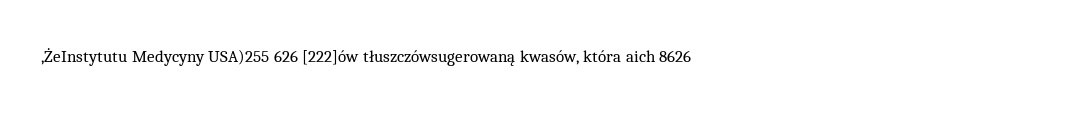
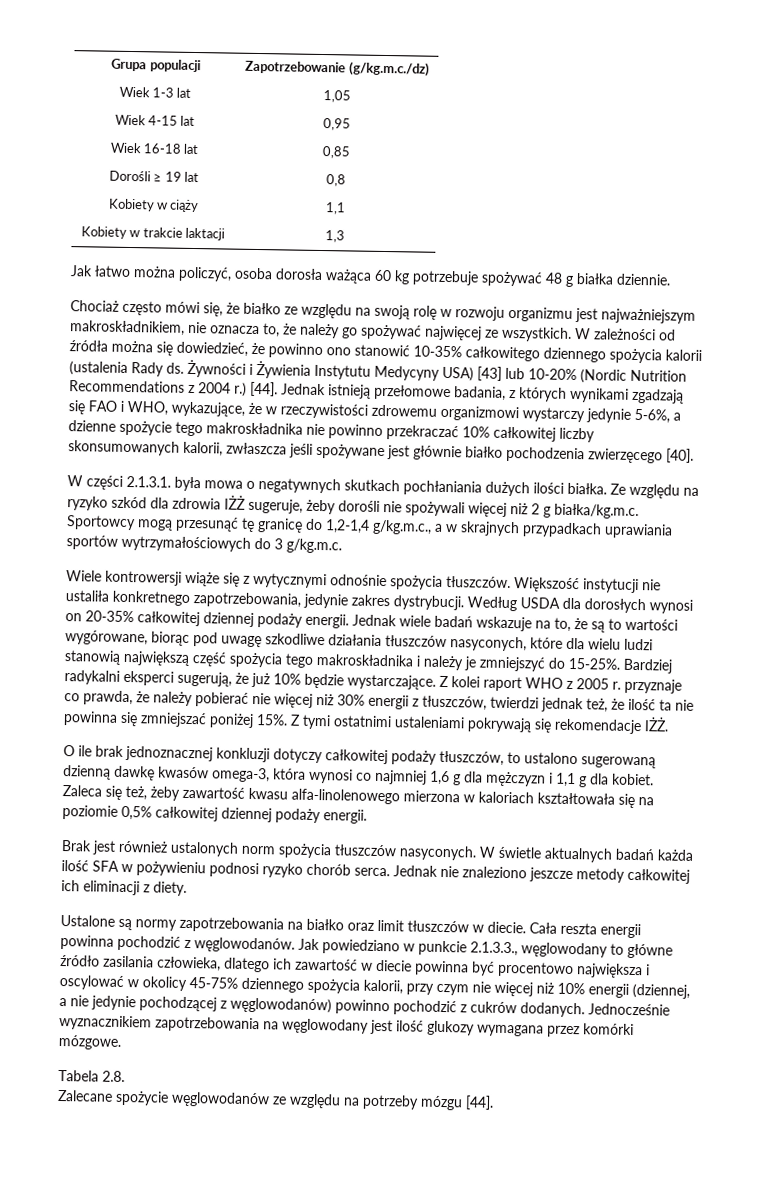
[41,48,692,66] ,ŻeInstytutu Medycyny USA)255 626 [222]ów tłuszczówsugerowaną kwasów, która aich 8626 -> [111,58,201,73] [245,60,430,77] [118,86,192,98] [322,90,351,103] [114,114,196,127] [322,118,351,131] [109,142,200,155] [321,146,351,159] [108,170,200,183] [325,174,346,187] [107,198,200,213] [324,202,346,215] [80,226,226,241] [324,230,345,243] [70,265,671,287] [70,300,696,324] [70,320,676,342] [69,340,702,364] [69,359,687,384] [69,380,684,404] [68,400,681,424] [68,420,595,443] [68,440,694,464] [67,475,699,499] [67,495,639,520] [66,515,673,539] [66,535,342,554] [66,570,661,594] [65,590,693,614] [65,610,678,633] [65,630,653,652] [64,650,672,674] [64,670,682,694] [64,690,694,713] [63,711,669,735] [63,745,656,769] [63,765,654,788] [62,785,654,808] [62,805,367,824] [61,840,693,863] [61,860,690,884] [61,880,187,896] [60,914,641,939] [60,934,673,959] [60,954,650,979] [59,974,690,999] [59,995,670,1018] [59,1014,634,1038] [58,1034,122,1050] [58,1069,125,1083] [57,1089,494,1111] Grupa populacji | Zapotrzebowanie (g/kg.m.c./dz) // Wiek 1-3 lat | 1,05 // Wiek 4-15 lat | 0,95 // Wiek 16-18 lat | 0,85 // Dorośli ≥ 19 lat | 0,8 // Kobiety w ciąży | 1,1 // Kobiety w trakcie laktacji | 1,3 // Jak łatwo można policzyć, osoba dorosła ważąca 60 kg potrzebuje spożywać 48 g białka dziennie. // Chociaż często mówi się, że białko ze względu na swoją rolę w rozwoju organizmu jest najważniejszym makroskładnikiem, nie oznacza to, że należy go spożywać najwięcej ze wszystkich. W zależności od źródła można się dowiedzieć, że powinno ono stanowić 10-35% całkowitego dziennego spożycia kalorii (ustalenia Rady ds. Żywności i Żywienia Instytutu Medycyny USA) [43] lub 10-20% (Nordic Nutrition Recommendations z 2004 r.) [44]. Jednak istnieją przełomowe badania, z których wynikami zgadzają się FAO i WHO, wykazujące, że w rzeczywistości zdrowemu organizmowi wystarczy jedynie 5-6%, a dzienne spożycie tego makroskładnika nie powinno przekraczać 10% całkowitej liczby skonsumowanych kalorii, zwłaszcza jeśli spożywane jest głównie białko pochodzenia zwierzęcego [40]. // W części 2.1.3.1. była mowa o negatywnych skutkach pochłaniania dużych ilości białka. Ze względu na ryzyko szkód dla zdrowia IŻŻ sugeruje, żeby dorośli nie spożywali więcej niż 2 g białka/kg.m.c. Sportowcy mogą przesunąć tę granicę do 1,2-1,4 g/kg.m.c., a w skrajnych przypadkach uprawiania sportów wytrzymałościowych do 3 g/kg.m.c. // Wiele kontrowersji wiąże się z wytycznymi odnośnie spożycia tłuszczów. Większość instytucji nie ustaliła konkretnego zapotrzebowania, jedynie zakres dystrybucji. Według USDA dla dorosłych wynosi on 20-35% całkowitej dziennej podaży energii. Jednak wiele badań wskazuje na to, że są to wartości wygórowane, biorąc pod uwagę szkodliwe działania tłuszczów nasyconych, które dla wielu ludzi stanowią największą część spożycia tego makroskładnika i należy je zmniejszyć do 15-25%. Bardziej radykalni eksperci sugerują, że już 10% będzie wystarczające. Z kolei raport WHO z 2005 r. przyznaje co prawda, że należy pobierać nie więcej niż 30% energii z tłuszczów, twierdzi jednak też, że ilość ta nie powinna się zmniejszać poniżej 15%. Z tymi ostatnimi ustaleniami pokrywają się rekomendacje IŻŻ. // O ile brak jednoznacznej konkluzji dotyczy całkowitej podaży tłuszczów, to ustalono sugerowaną dzienną dawkę kwasów omega-3, która wynosi co najmniej 1,6 g dla mężczyzn i 1,1 g dla kobiet. Zaleca się też, żeby zawartość kwasu alfa-linolenowego mierzona w kaloriach kształtowała się na poziomie 0,5% całkowitej dziennej podaży energii. // Brak jest również ustalonych norm spożycia tłuszczów nasyconych. W świetle aktualnych badań każda ilość SFA w pożywieniu podnosi ryzyko chorób serca. Jednak nie znaleziono jeszcze metody całkowitej ich eliminacji z diety. // Ustalone są normy zapotrzebowania na białko oraz limit tłuszczów w diecie. Cała reszta energii powinna pochodzić z węglowodanów. Jak powiedziano w punkcie 2.1.3.3., węglowodany to główne źródło zasilania człowieka, dlatego ich zawartość w diecie powinna być procentowo największa i oscylować w okolicy 45-75% dziennego spożycia kalorii, przy czym nie więcej niż 10% energii (dziennej, a nie jedynie pochodzącej z węglowodanów) powinno pochodzić z cukrów dodanych. Jednocześnie wyznacznikiem zapotrzebowania na węglowodany jest ilość glukozy wymagana przez komórki mózgowe. // Tabela 2.8. // Zalecane spożycie węglowodanów ze względu na potrzeby mózgu [44].

